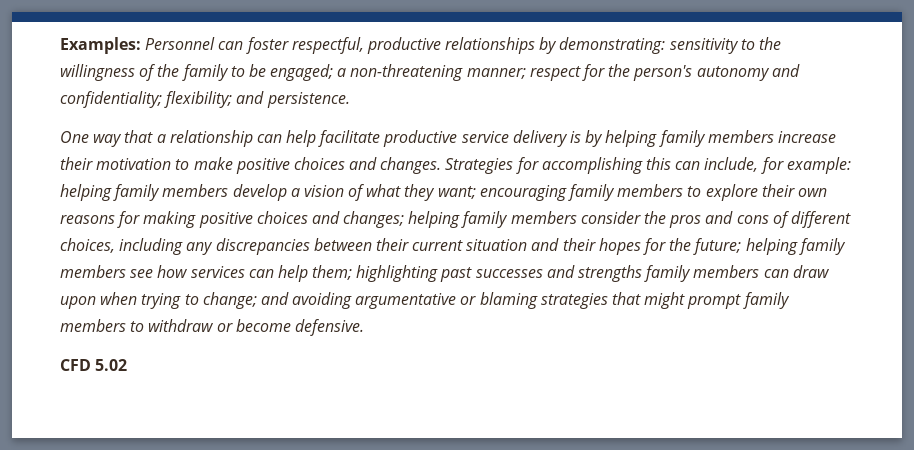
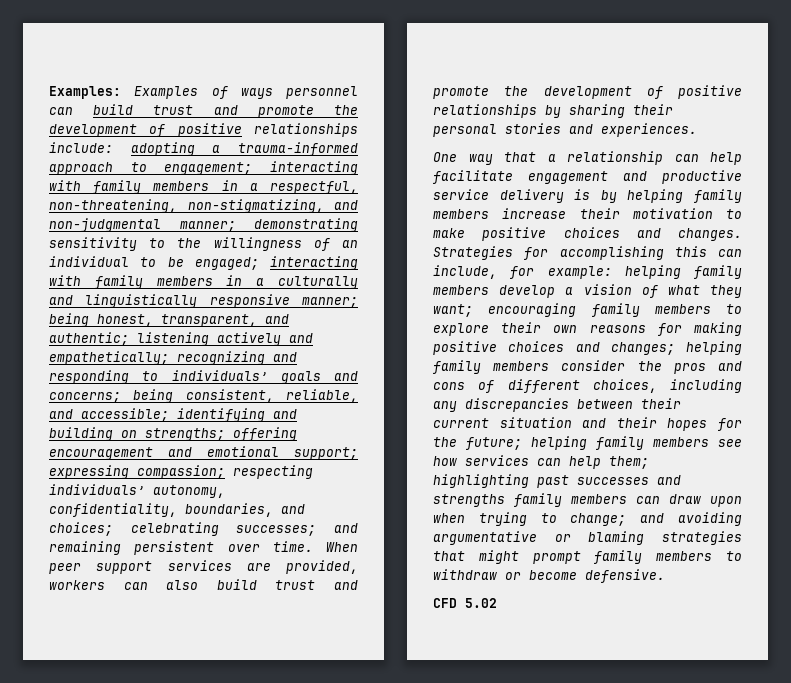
[145,37,666,54] Personnel can foster respectful, productive relationships by demonstrating: -> [134,86,358,99] [49,104,358,118] [49,123,358,137] [49,142,358,156] [49,161,358,175] [49,180,358,194] [49,199,358,213] [49,218,358,232] Examples of ways personnel can build trust and promote the development of positive relationships include: adopting a trauma-informed approach to engagement; interacting with family members in a respectful, non-threatening, non-stigmatizing, and non-judgmental manner; demonstrating
[157,64,229,81] the family -> [342,240,358,248] [49,256,129,267] an individual
[337,64,800,81] [60,91,350,108] a non-threatening manner; respect for the person's autonomy and confidentiality; flexibility; and persistence. -> [270,256,358,270] [49,275,358,289] [49,294,358,308] [49,313,289,327] [49,332,313,346] [49,351,297,365] [49,370,358,384] [49,389,358,403] [49,408,297,422] [49,427,297,441] [49,446,358,460] [49,465,313,479] [49,484,225,498] [49,503,305,517] [49,522,358,536] [49,541,358,555] [49,560,358,574] [49,579,358,590] [433,85,742,99] [433,104,673,118] [433,123,697,137] interacting with family members in a culturally and linguistically responsive manner; being honest, transparent, and authentic; listening actively and empathetically; recognizing and responding to individuals’ goals and concerns; being consistent, reliable, and accessible; identifying and building on strengths; offering encouragement and emotional support; expressing compassion; respecting individuals’ autonomy, confidentiality, boundaries, and choices; celebrating successes; and remaining persistent over time. When peer support services are provided, workers can also build trust and promote the development of positive relationships by sharing their personal stories and experiences.
(381, 138) none -> [528,171,647,184] engagement and

